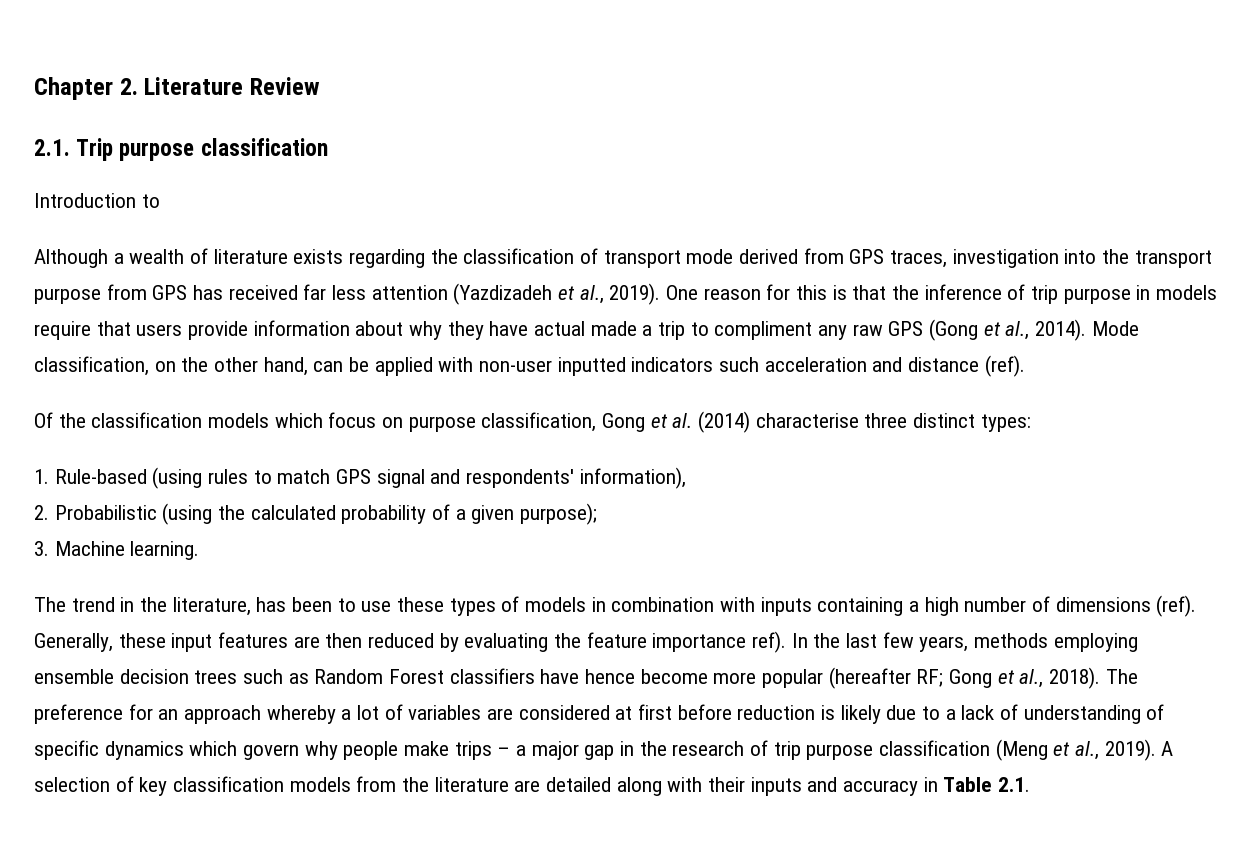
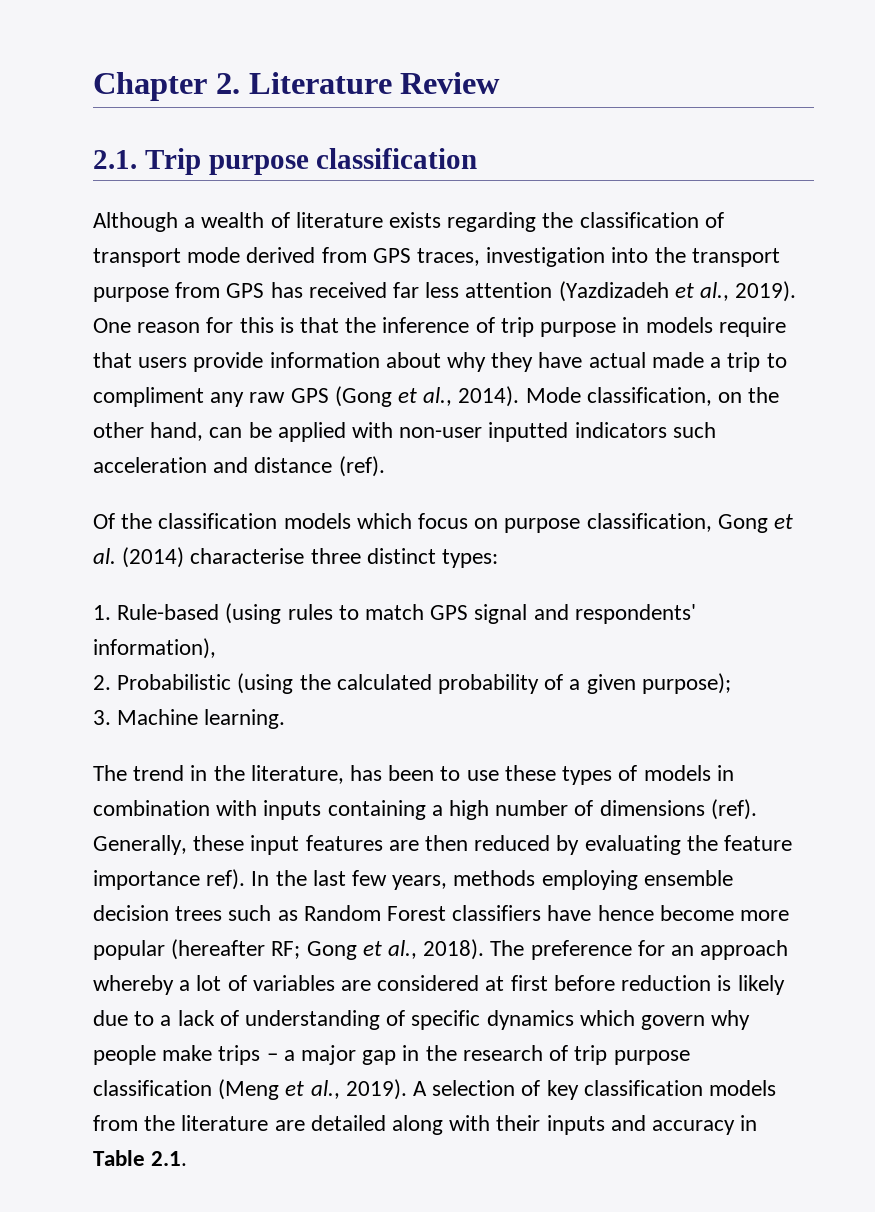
[34,193,160,208] // Introduction to -> (478, 158) none

